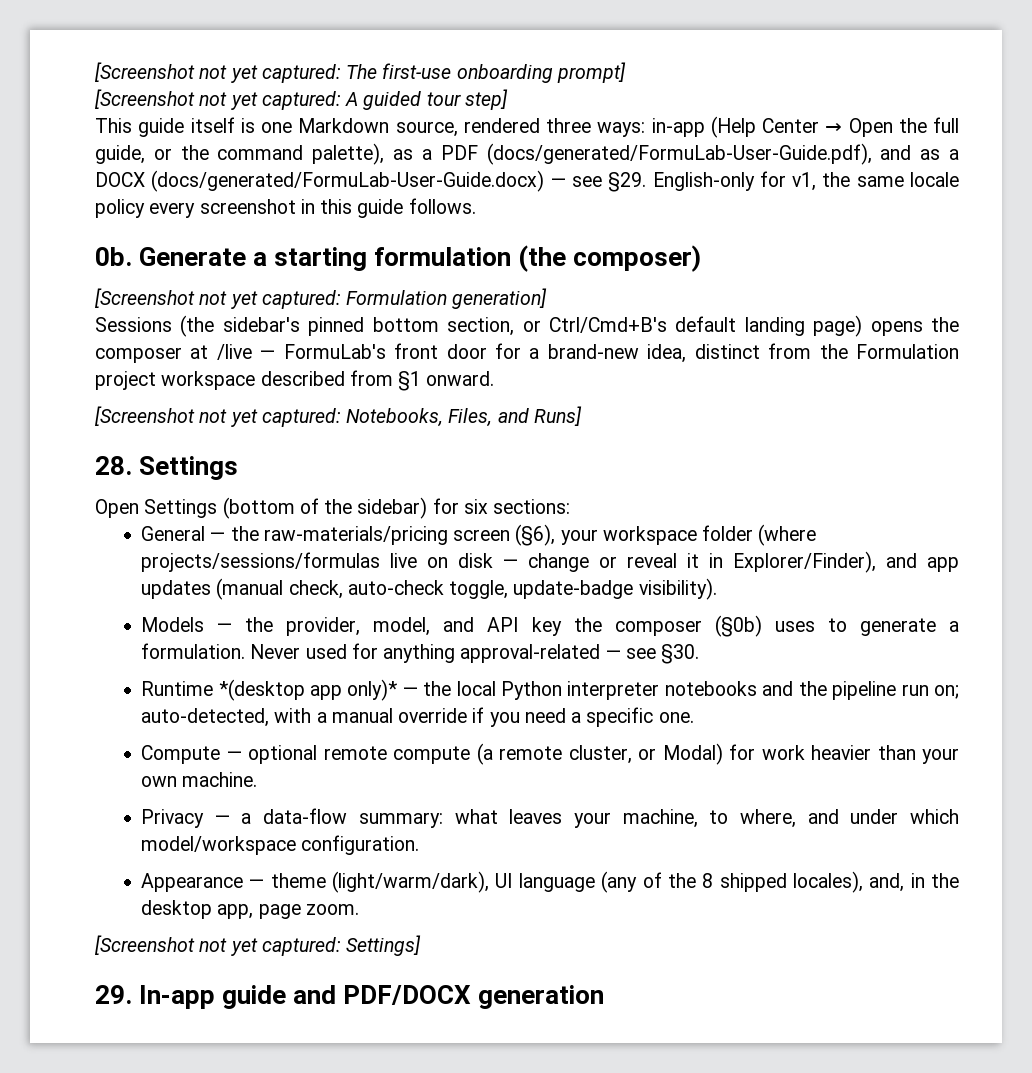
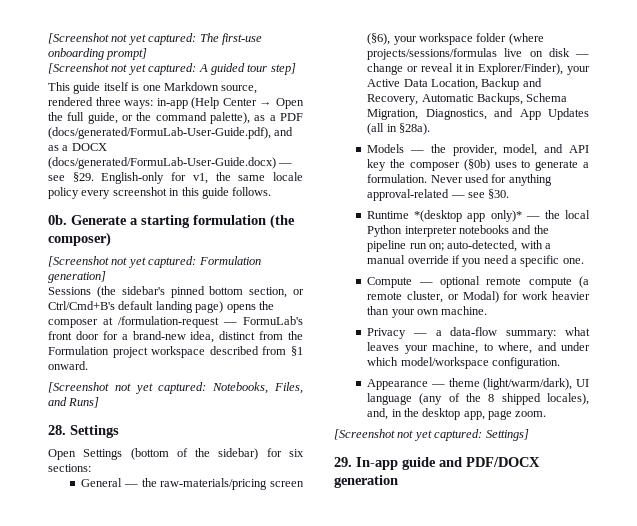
[216,344,252,360] /live -> [118,316,219,328] /formulation-request
[886,553,960,572] [141,578,717,600] and app updates (manual check, auto-check toggle, update-badge visibility). -> [567,66,590,75] [367,78,542,90] [367,93,568,105] [367,108,589,120] [367,123,430,135] your Active Data Location, Backup and Recovery, Automatic Backups, Schema Migration, Diagnostics, and App Updates (all in §28a).

